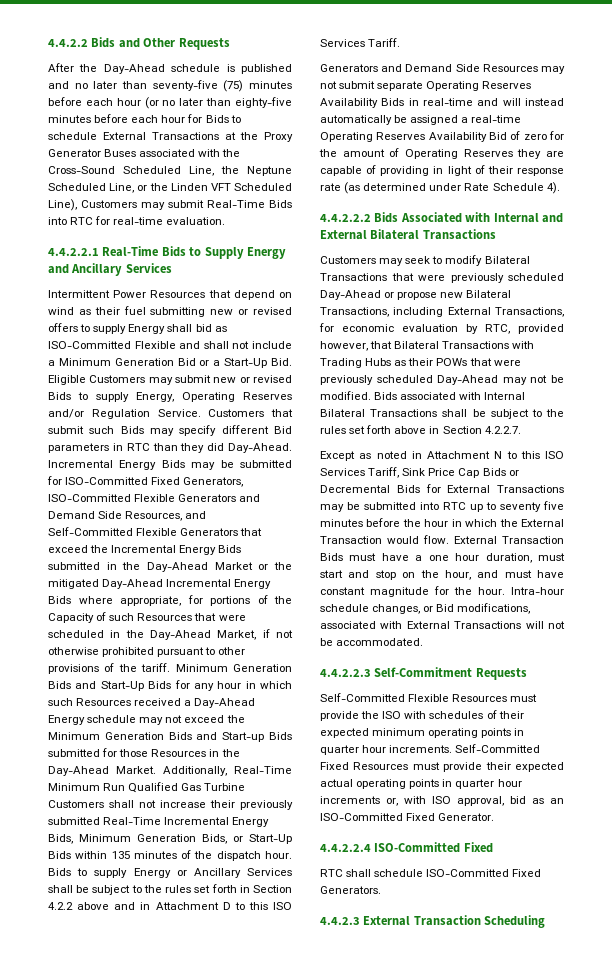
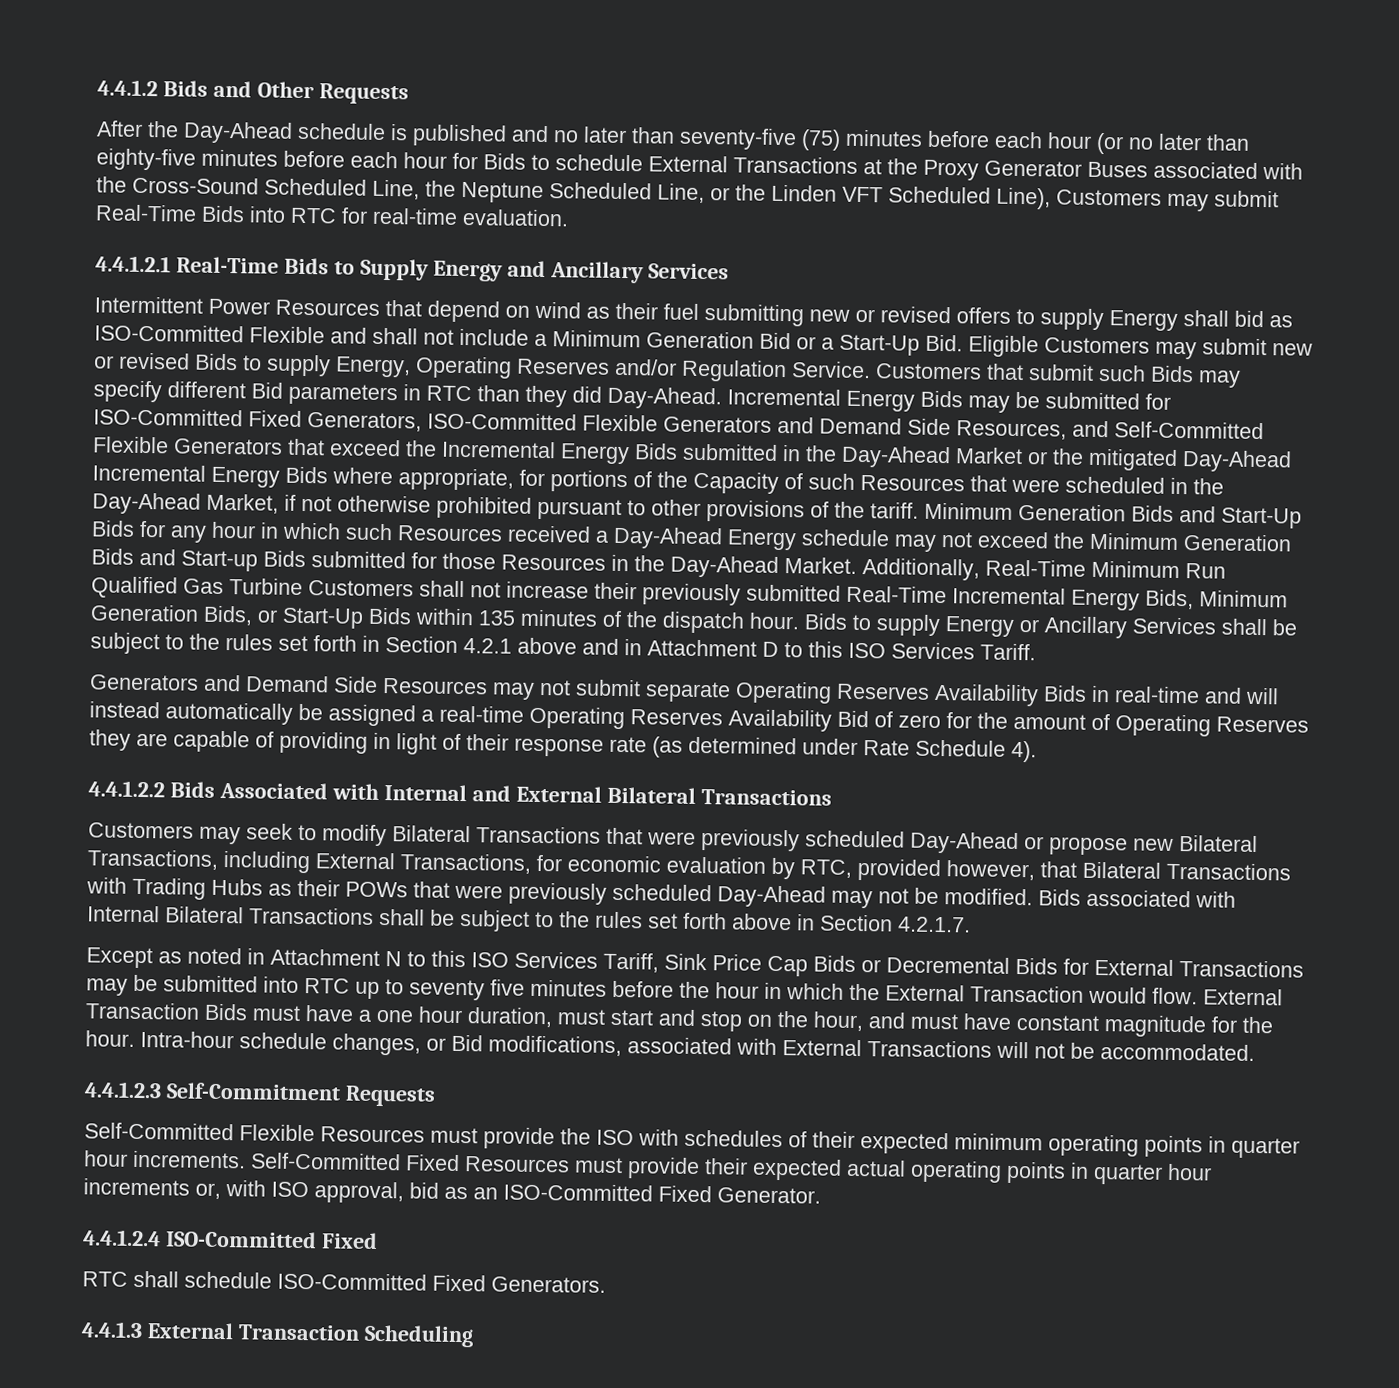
[48,39,88,47] 4.4.2.2 -> [97,79,158,97] 4.4.1.2
[48,248,99,256] 4.4.2.2.1 -> [95,255,171,273] 4.4.1.2.1
[48,902,73,910] 4.2.2 -> [463,638,512,654] 4.2.1
[320,214,371,222] 4.4.2.2.2 -> [88,780,165,798] 4.4.1.2.2
[484,426,521,434] 4.2.2.7. -> [898,916,971,933] 4.2.1.7.
[320,669,371,677] 4.4.2.2.3 -> [84,1081,162,1099] 4.4.1.2.3
[320,844,371,852] 4.4.2.2.4 -> [83,1229,161,1247] 4.4.1.2.4
[320,917,360,925] 4.4.2.3 -> [81,1321,143,1339] 4.4.1.3

